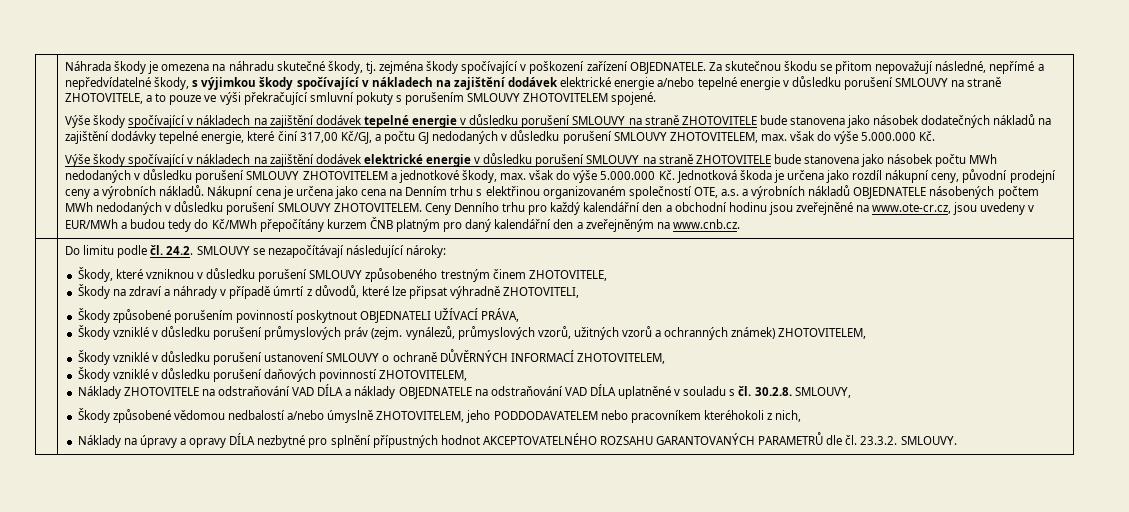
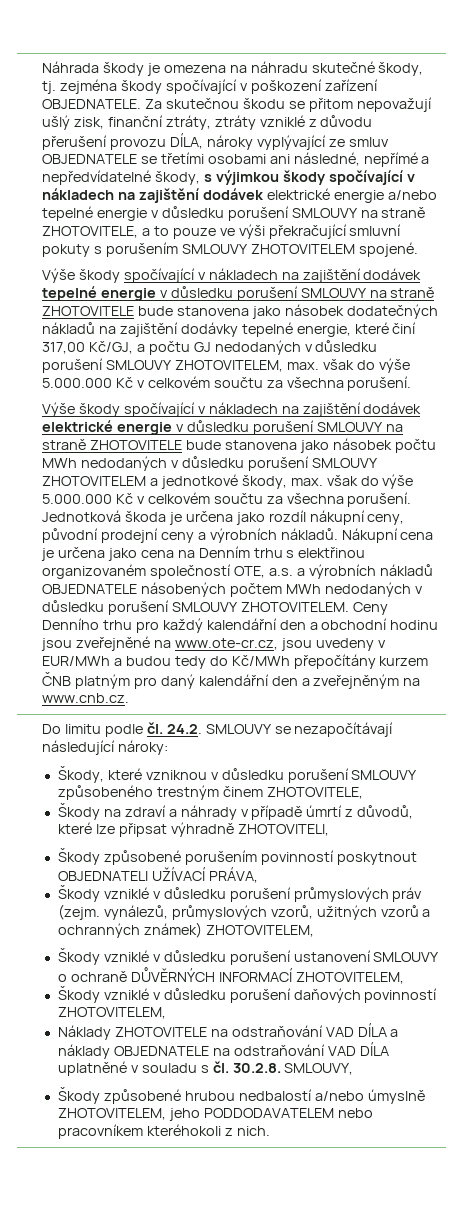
(934, 67) none -> [42,115,373,130] [42,133,389,150] [42,152,290,164] ušlý zisk, finanční ztráty, ztráty vzniklé z důvodu přerušení provozu DÍLA, nároky vyplývající ze smluv OBJEDNATELE se třetími osobami ani
[919,131,936,141] Kč. -> [115,376,412,391] Kč v celkovém součtu za všechna porušení.
[658,170,675,180] Kč. -> [115,492,412,507] Kč v celkovém součtu za všechna porušení.
[173,410,225,420] vědomou -> [184,1091,235,1101] hrubou
[775,410,802,422] [77,432,957,448] nich, // Náklady na úpravy a opravy DÍLA nezbytné pro splnění přípustných hodnot AKCEPTOVATELNÉHO ROZSAHU GARANTOVANÝCH PARAMETRŮ dle čl. 23.3.2. SMLOUVY. -> [236,1126,270,1136] nich.

